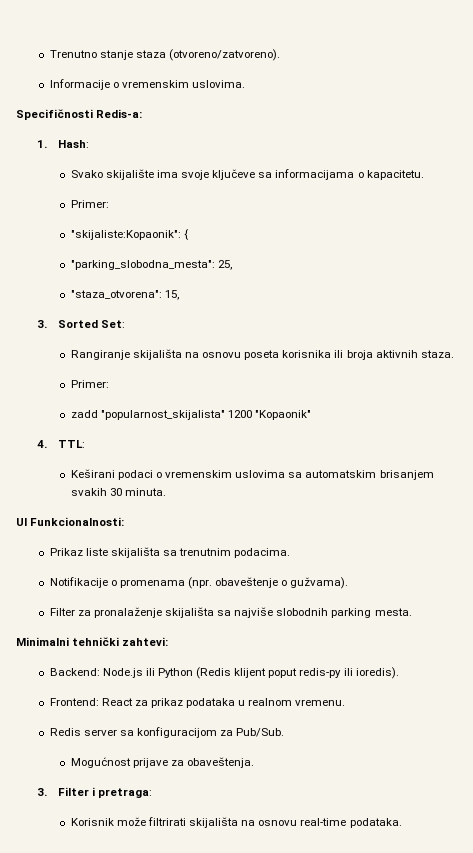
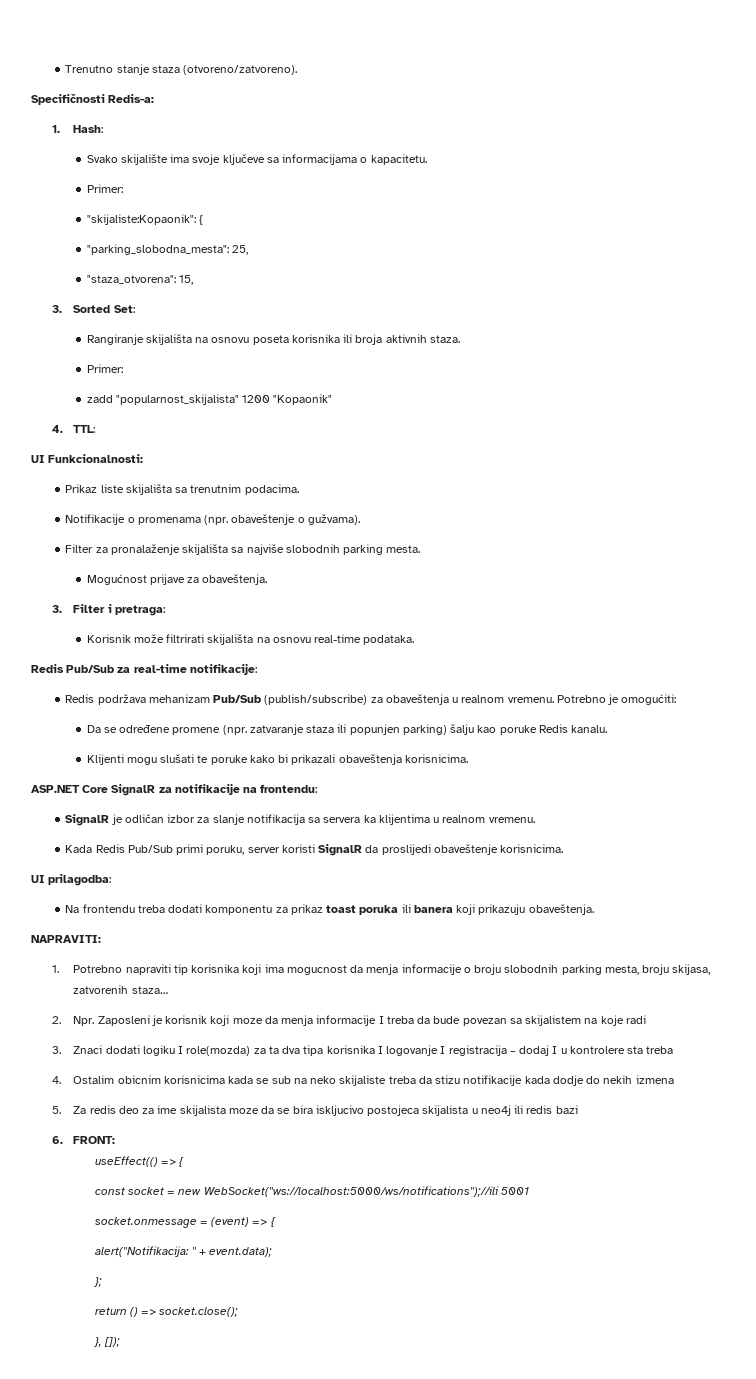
[49,79,246,90] // Informacije o vremenskim uslovima. -> (298, 70) none
[70,469,434,480] [70,488,167,496] // Keširani podaci o vremenskim uslovima sa automatskim brisanjem svakih 30 minuta. -> (96, 429) none
[16,637,169,646] [49,667,399,679] [49,698,346,708] [49,727,285,738] // Minimalni tehnički zahtevi: // Backend: Node.js ili Python (Redis klijent poput redis-py ili ioredis). // Frontend: React za prikaz podataka u realnom vremenu. // Redis server sa konfiguracijom za Pub/Sub. -> (421, 549) none
(402, 823) none -> [31,664,257,675] [65,694,677,705] [86,724,608,735] [86,754,468,765] [31,784,318,796] [65,814,535,826] [65,844,564,856] [31,874,112,886] [65,904,594,915] [31,935,101,943] [52,964,711,975] [73,985,168,994] [52,1015,646,1026] [52,1045,674,1056] [52,1075,674,1086] [52,1105,578,1116] [52,1136,116,1144] [94,1156,185,1167] [94,1186,529,1197] [94,1217,276,1228] [94,1246,273,1257] [93,1277,102,1287] [94,1307,239,1317] [93,1337,120,1347] // Redis Pub/Sub za real-time notifikacije: // Redis podržava mehanizam Pub/Sub (publish/subscribe) za obaveštenja u realnom vremenu. Potrebno je omogućiti: // Da se određene promene (npr. zatvaranje staza ili popunjen parking) šalju kao poruke Redis kanalu. // Klijenti mogu slušati te poruke kako bi prikazali obaveštenja korisnicima. // ASP.NET Core SignalR za notifikacije na frontendu: // SignalR je odličan izbor za slanje notifikacija sa servera ka klijentima u realnom vremenu. // Kada Redis Pub/Sub primi poruku, server koristi SignalR da proslijedi obaveštenje korisnicima. // UI prilagodba: // Na frontendu treba dodati komponentu za prikaz toast poruka ili banera koji prikazuju obaveštenja. // NAPRAVITI: // 1. Potrebno napraviti tip korisnika koji ima mogucnost da menja informacije o broju slobodnih parking mesta, broju skijasa, zatvorenih staza… // 2. Npr. Zaposleni je korisnik koji moze da menja informacije I treba da bude povezan sa skijalistem na koje radi // 3. Znaci dodati logiku I role(mozda) za ta dva tipa korisnika I logovanje I registracija – dodaj I u kontrolere sta treba // 4. Ostalim obicnim korisnicima kada se sub na neko skijaliste treba da stizu notifikacije kada dodje do nekih izmena // 5. Za redis deo za ime skijalista moze da se bira iskljucivo postojeca skijalista u neo4j ili redis bazi // 6. FRONT: // useEffect(() => { // const socket = new WebSocket("ws://localhost:5000/ws/notifications");//ili 5001 // socket.onmessage = (event) => { // alert("Notifikacija: " + event.data); // }; // return () => socket.close(); // }, []);

